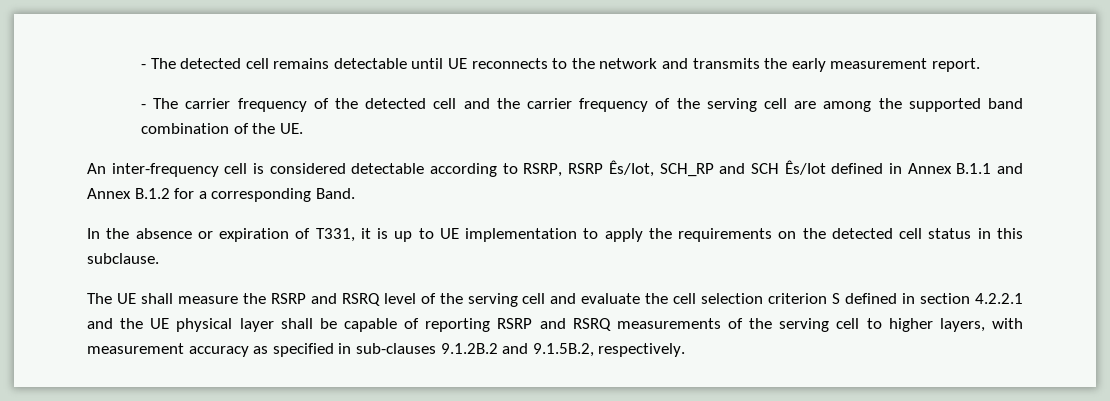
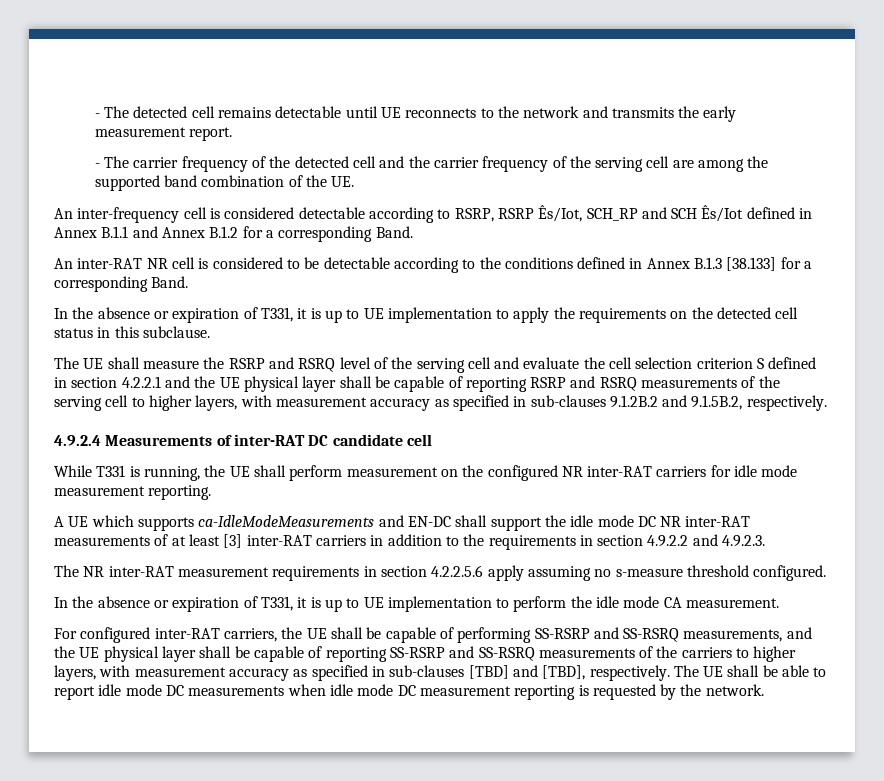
(355, 193) none -> [54,257,813,273] [54,276,189,292] // An inter-RAT NR cell is considered to be detectable according to the conditions defined in Annex B.1.3 [38.133] for a corresponding Band.
(686, 350) none -> [54,434,432,446] [54,465,798,481] [54,485,212,500] [54,515,751,531] [54,534,766,550] [54,565,827,581] [54,596,780,612] [54,627,812,643] [54,646,797,662] [54,665,827,681] [54,684,764,700] // 4.9.2.4 Measurements of inter-RAT DC candidate cell // While T331 is running, the UE shall perform measurement on the configured NR inter-RAT carriers for idle mode measurement reporting. // A UE which supports ca-IdleModeMeasurements and EN-DC shall support the idle mode DC NR inter-RAT measurements of at least [3] inter-RAT carriers in addition to the requirements in section 4.9.2.2 and 4.9.2.3. // The NR inter-RAT measurement requirements in section 4.2.2.5.6 apply assuming no s-measure threshold configured. // In the absence or expiration of T331, it is up to UE implementation to perform the idle mode CA measurement. // For configured inter-RAT carriers, the UE shall be capable of performing SS-RSRP and SS-RSRQ measurements, and the UE physical layer shall be capable of reporting SS-RSRP and SS-RSRQ measurements of the carriers to higher layers, with measurement accuracy as specified in sub-clauses [TBD] and [TBD], respectively. The UE shall be able to report idle mode DC measurements when idle mode DC measurement reporting is requested by the network.

